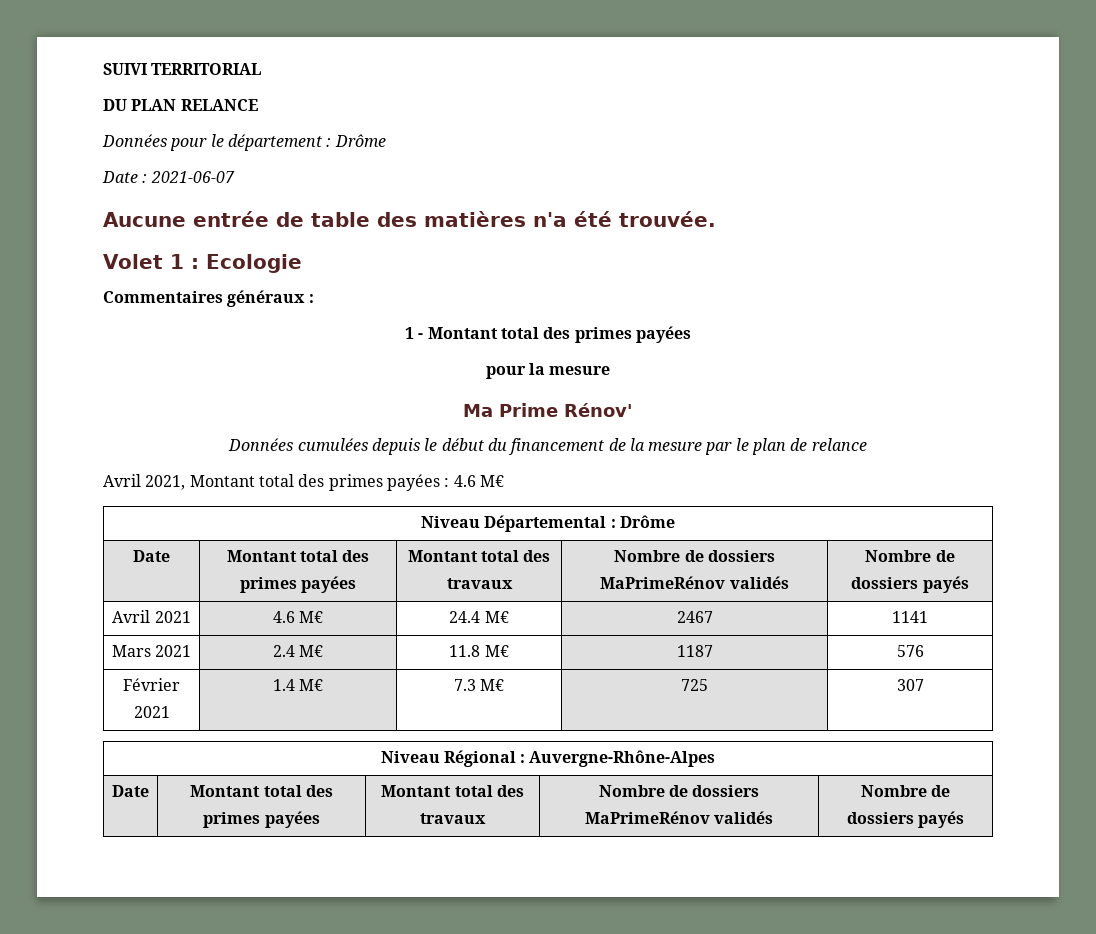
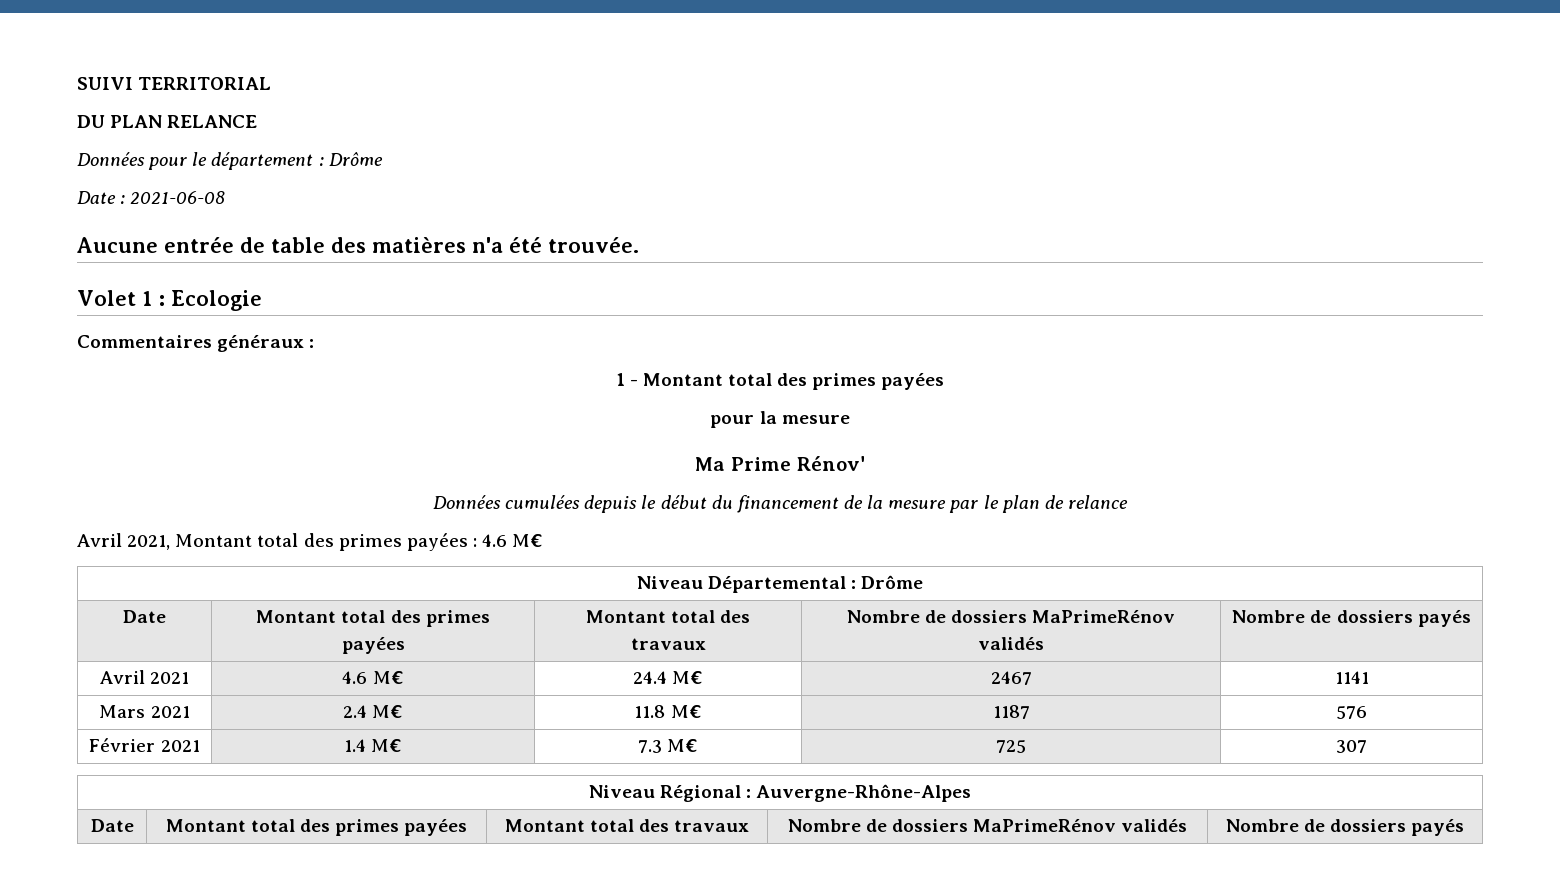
[150,171,235,183] 2021-06-07 -> [130,191,226,204] 2021-06-08

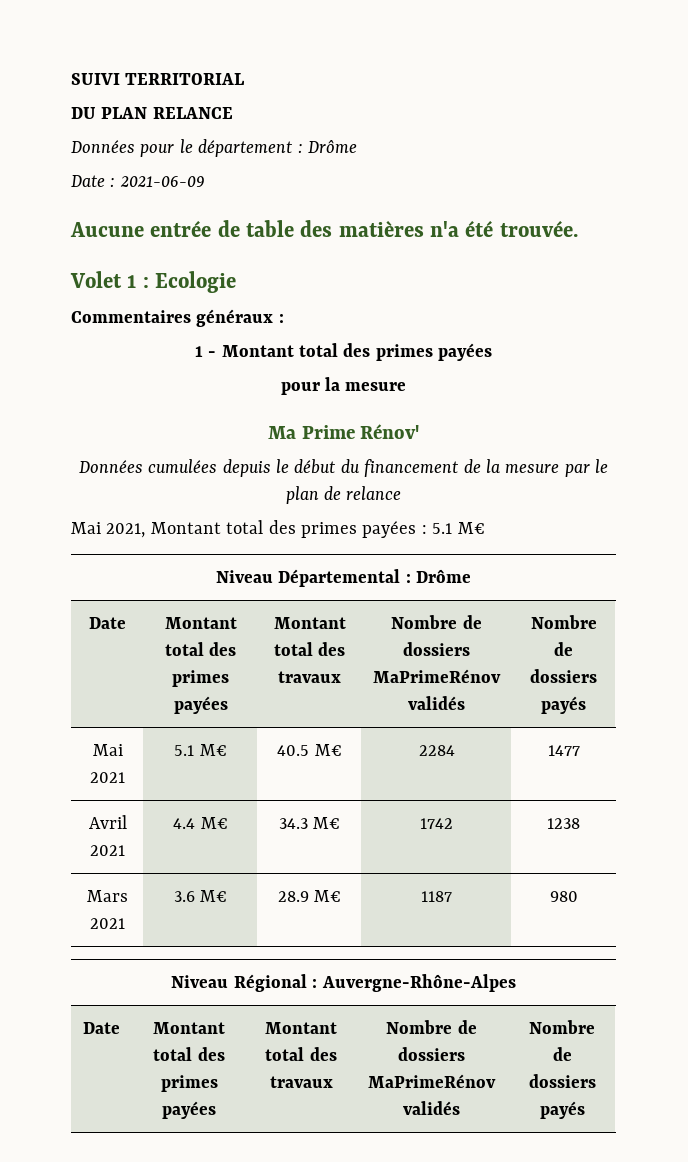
[130,191,226,204] 2021-06-08 -> [119,176,205,187] 2021-06-09
[77,533,122,547] Avril -> [71,522,101,534] Mai
[482,534,508,547] 4.6 -> [432,523,453,534] 5.1
(1471, 618) none -> [92,744,123,756] [90,772,125,783] [174,744,227,756] [277,744,342,756] [418,745,455,756] [547,745,580,756] // Mai 2021 | 5.1 M€ | 40.5 M€ | 2284 | 1477
[342,671,404,684] [632,671,704,684] [990,671,1032,685] [1334,671,1369,684] 4.6 M€ | 24.4 M€ | 2467 | 1141 -> [173,817,228,829] [278,817,341,829] [420,818,453,829] [547,818,580,829] 4.4 M€ | 34.3 M€ | 1742 | 1238
[342,705,404,718] [634,705,666,718] 2.4 M€ | 11.8 -> [173,890,228,902] [277,891,309,902] 3.6 M€ | 28.9
[1336,706,1367,719] [89,738,200,752] [343,739,403,752] [637,739,699,753] [995,740,1026,753] [1336,740,1367,753] 576 // Février 2021 | 1.4 M€ | 7.3 M€ | 725 | 307 -> [549,891,578,902] 980

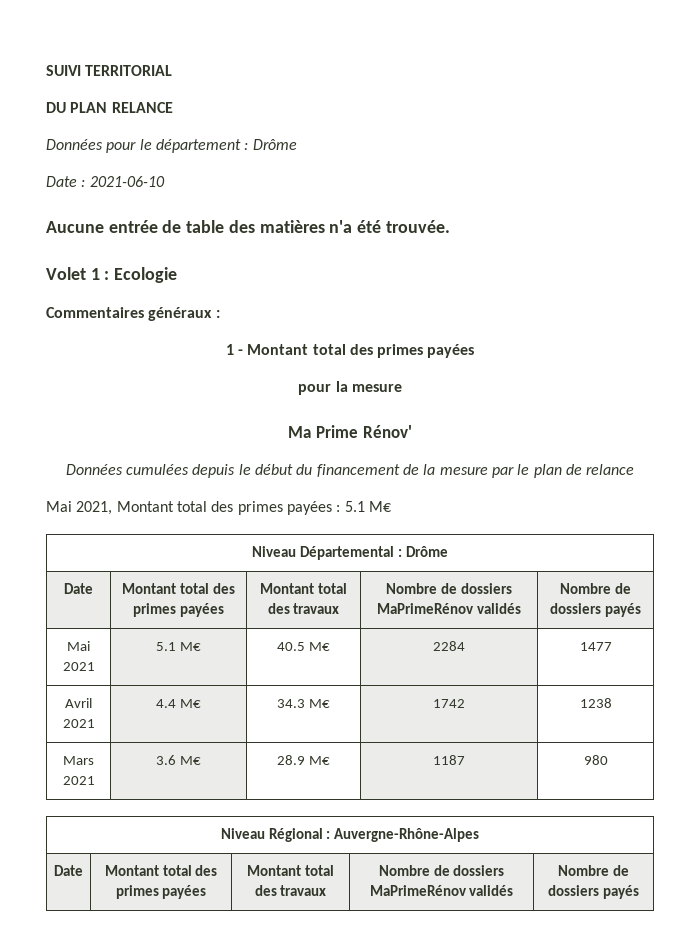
[119,176,205,187] 2021-06-09 -> [89,176,165,187] 2021-06-10

